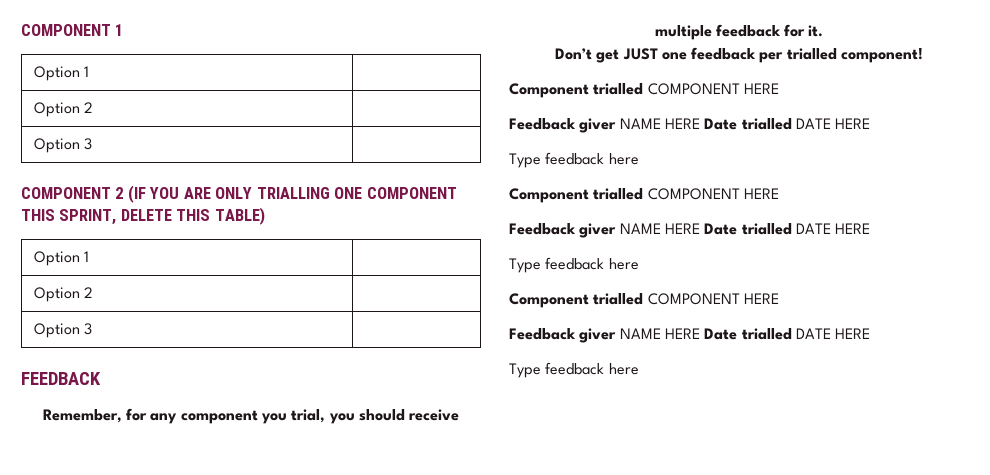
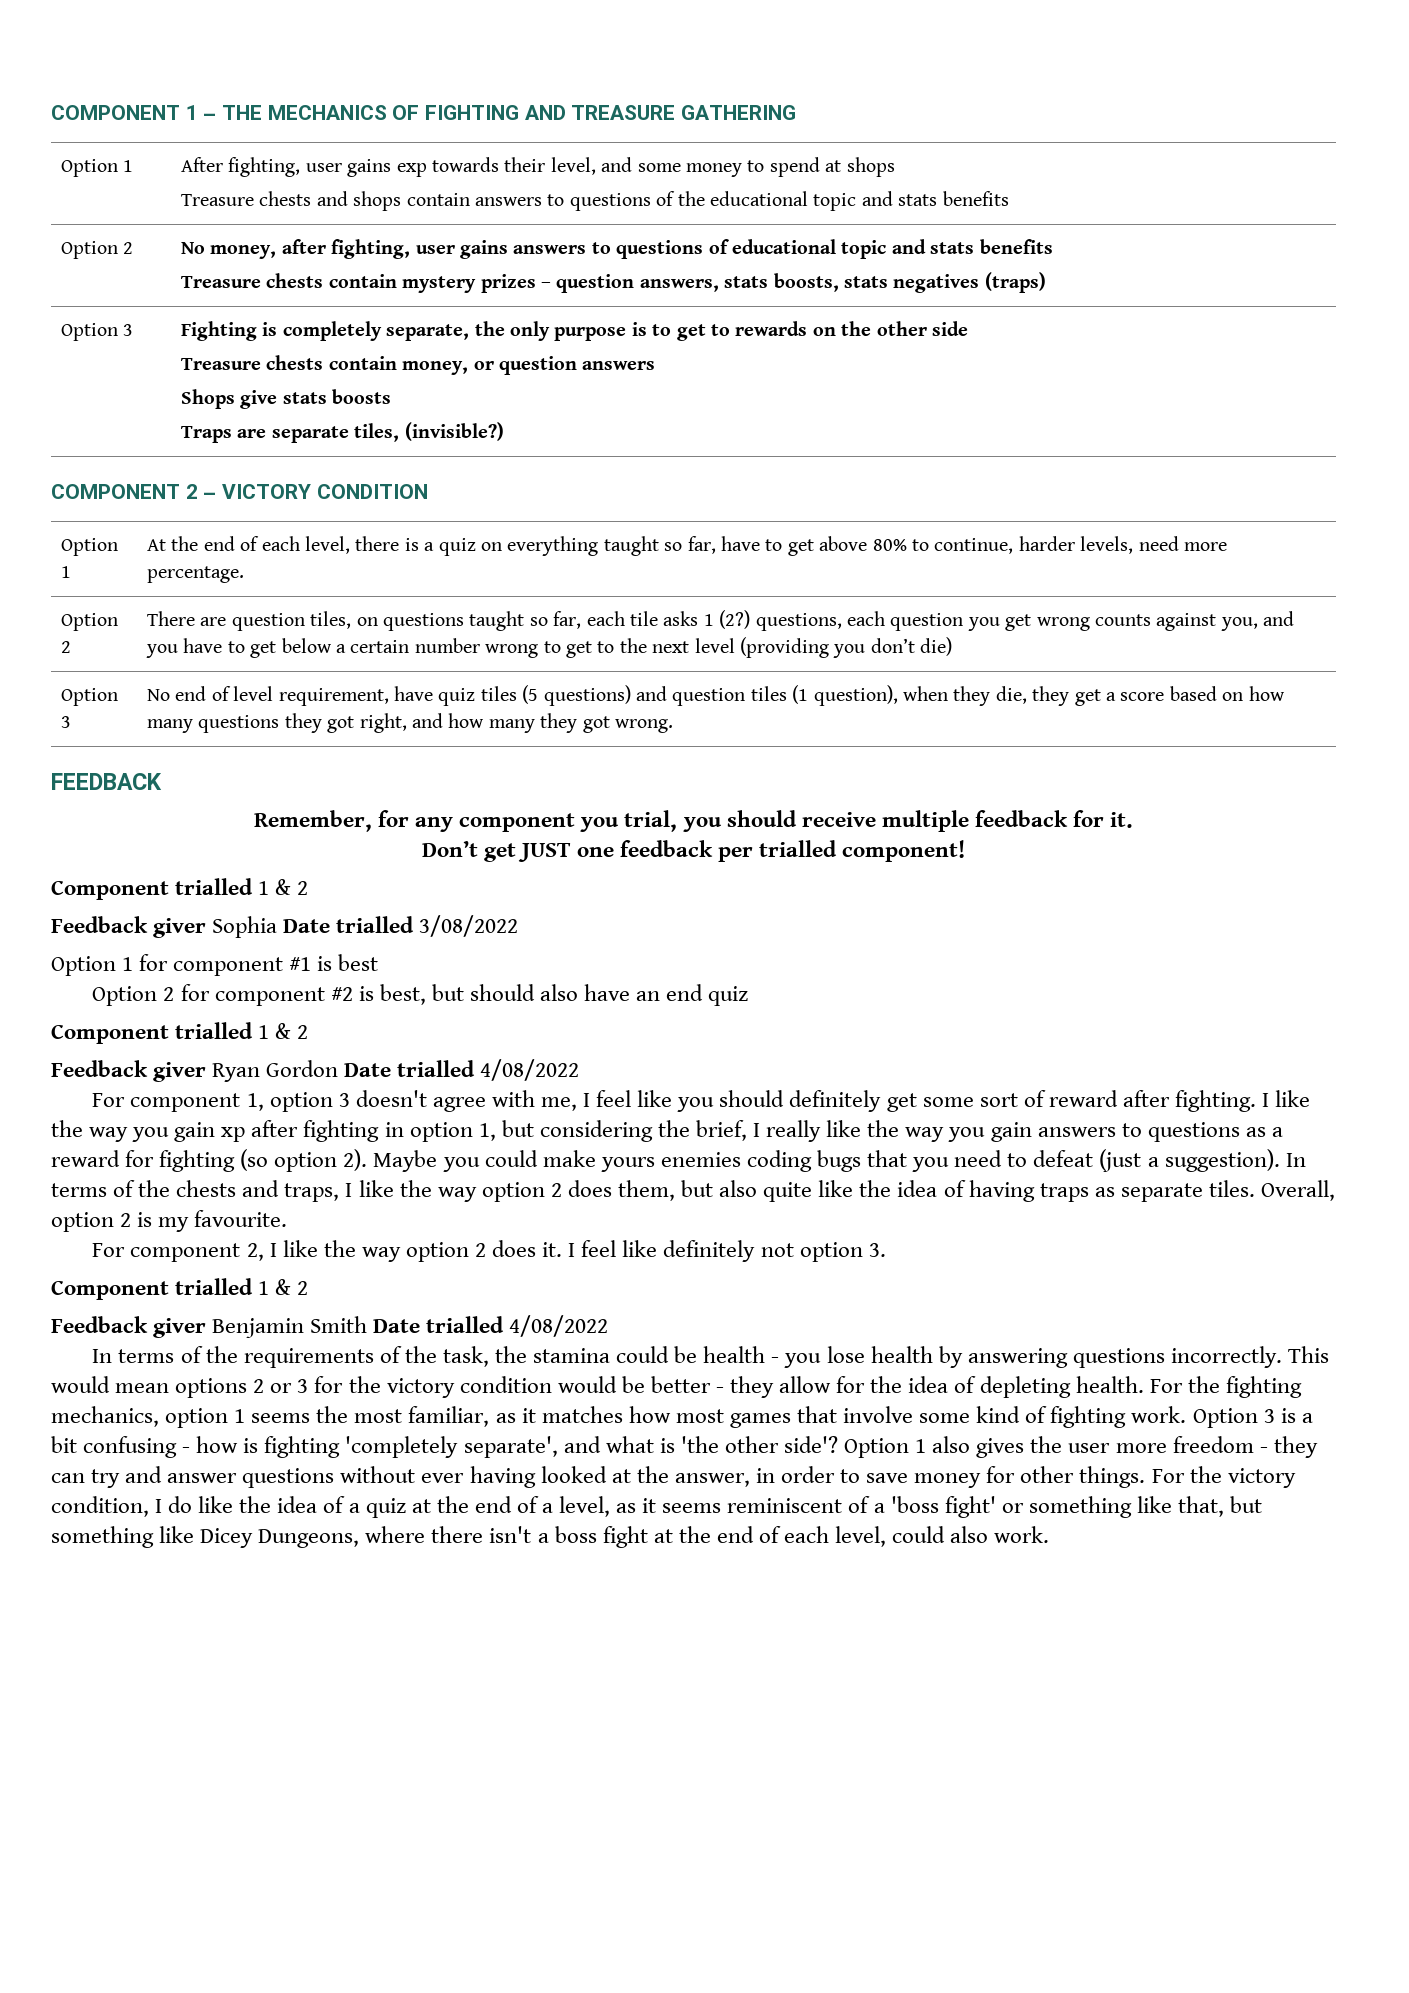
[33,66,90,81] [33,102,94,117] [33,138,93,153] [21,185,457,203] [21,207,265,225] [33,251,90,266] [33,287,94,302] [33,323,93,338] // Option 1 | // Option 2 | // Option 3 | // COMPONENT 2 (IF YOU ARE ONLY TRIALLING ONE COMPONENT THIS SPRINT, DELETE THIS TABLE) // Option 1 | // Option 2 | // Option 3 | -> [203,105,797,120] [61,159,134,177] [181,157,895,177] [181,191,1009,211] [61,241,134,259] [181,239,1053,259] [181,272,1046,293] [61,323,134,341] [181,321,969,341] [181,355,656,375] [181,389,392,409] [181,422,504,443] [51,484,428,499] [61,538,119,556] [61,566,72,578] [147,536,1228,556] [147,566,245,583] [61,613,119,631] [61,641,72,653] [147,610,1295,631] [146,637,953,658] [61,688,119,706] [61,716,72,728] [147,685,1285,706] [147,713,674,733] – THE MECHANICS OF FIGHTING AND TREASURE GATHERING // Option 1 | After fighting, user gains exp towards their level, and some money to spend at shops // Treasure chests and shops contain answers to questions of the educational topic and stats benefits // Option 2 | No money, after fighting, user gains answers to questions of educational topic and stats benefits // Treasure chests contain mystery prizes – question answers, stats boosts, stats negatives (traps) // Option 3 | Fighting is completely separate, the only purpose is to get to rewards on the other side // Treasure chests contain money, or question answers // Shops give stats boosts // Traps are separate tiles, (invisible?) // COMPONENT 2 – VICTORY CONDITION // Option 1 | At the end of each level, there is a quiz on everything taught so far, have to get above 80% to continue, harder levels, need more percentage. // Option 2 | There are question tiles, on questions taught so far, each tile asks 1 (2?) questions, each question you get wrong counts against you, and you have to get below a certain number wrong to get to the next level (providing you don’t die) // Option 3 | No end of level requirement, have quiz tiles (5 questions) and question tiles (1 question), when they die, they get a score based on how many questions they got right, and how many they got wrong.
[647,83,779,95] [509,118,871,133] [509,152,639,168] [509,188,779,203] [509,223,871,238] [509,257,639,273] [509,293,779,308] [509,328,871,343] [509,362,639,378] COMPONENT HERE // Feedback giver NAME HERE Date trialled DATE HERE // Type feedback here // Component trialled COMPONENT HERE // Feedback giver NAME HERE Date trialled DATE HERE // Type feedback here // Component trialled COMPONENT HERE // Feedback giver NAME HERE Date trialled DATE HERE // Type feedback here -> [258,879,309,895] [51,915,519,938] [51,954,379,976] [92,984,749,1006] [51,1022,309,1044] [51,1059,580,1082] [92,1090,1311,1112] [51,1120,1283,1142] [51,1149,1306,1172] [51,1180,1335,1202] [51,1210,288,1232] [92,1240,886,1262] [51,1278,309,1300] [51,1315,609,1338] [92,1346,1329,1368] [51,1376,1302,1398] [51,1406,1313,1428] [51,1436,1318,1458] [51,1466,1296,1488] [51,1496,1263,1518] [51,1526,1050,1548] 1 & 2 // Feedback giver Sophia Date trialled 3/08/2022 // Option 1 for component #1 is best // Option 2 for component #2 is best, but should also have an end quiz // Component trialled 1 & 2 // Feedback giver Ryan Gordon Date trialled 4/08/2022 // For component 1, option 3 doesn't agree with me, I feel like you should definitely get some sort of reward after fighting. I like the way you gain xp after fighting in option 1, but considering the brief, I really like the way you gain answers to questions as a reward for fighting (so option 2). Maybe you could make yours enemies coding bugs that you need to defeat (just a suggestion). In terms of the chests and traps, I like the way option 2 does them, but also quite like the idea of having traps as separate tiles. Overall, option 2 is my favourite. // For component 2, I like the way option 2 does it. I feel like definitely not option 3. // Component trialled 1 & 2 // Feedback giver Benjamin Smith Date trialled 4/08/2022 // In terms of the requirements of the task, the stamina could be health - you lose health by answering questions incorrectly. This would mean options 2 or 3 for the victory condition would be better - they allow for the idea of depleting health. For the fighting mechanics, option 1 seems the most familiar, as it matches how most games that involve some kind of fighting work. Option 3 is a bit confusing - how is fighting 'completely separate', and what is 'the other side'? Option 1 also gives the user more freedom - they can try and answer questions without ever having looked at the answer, in order to save money for other things. For the victory condition, I do like the idea of a quiz at the end of a level, as it seems reminiscent of a 'boss fight' or something like that, but something like Dicey Dungeons, where there isn't a boss fight at the end of each level, could also work.

